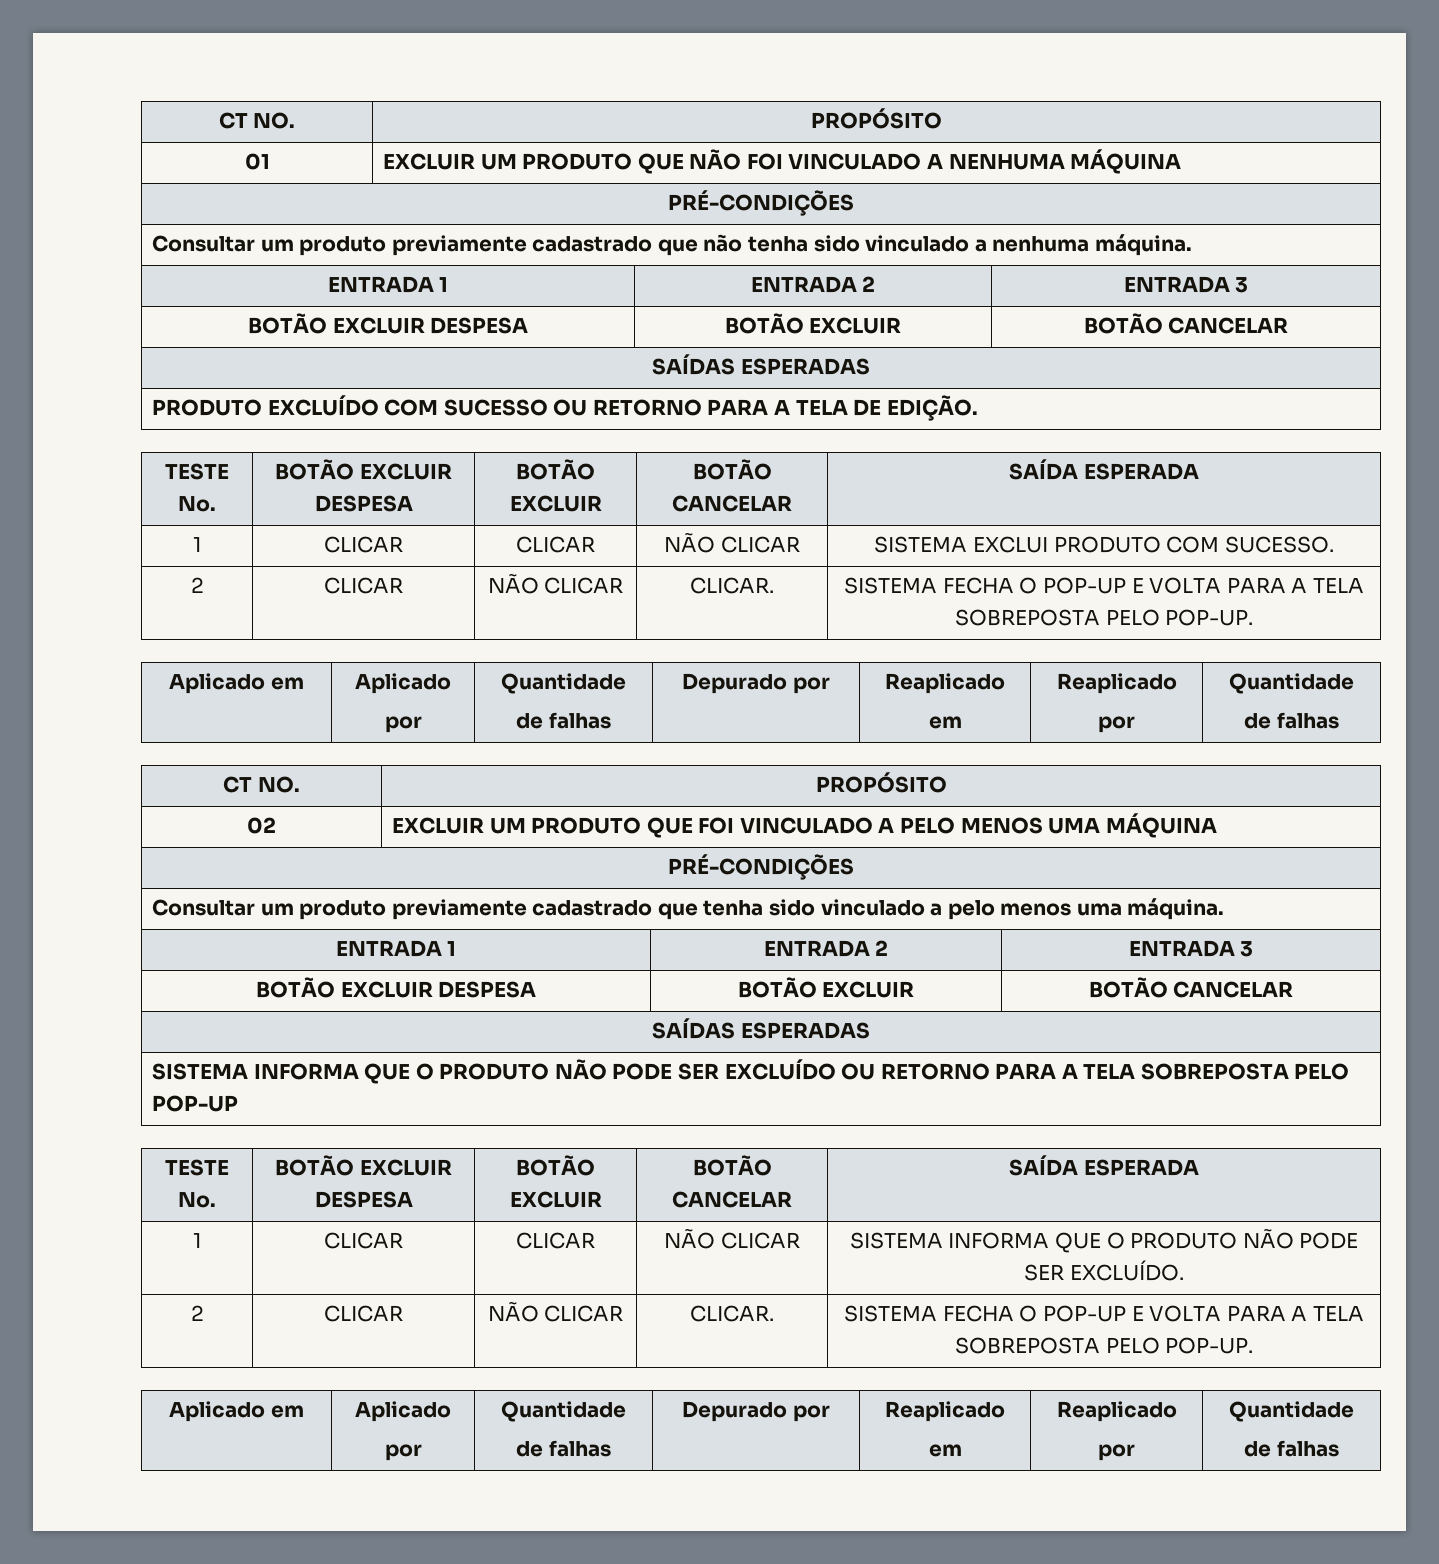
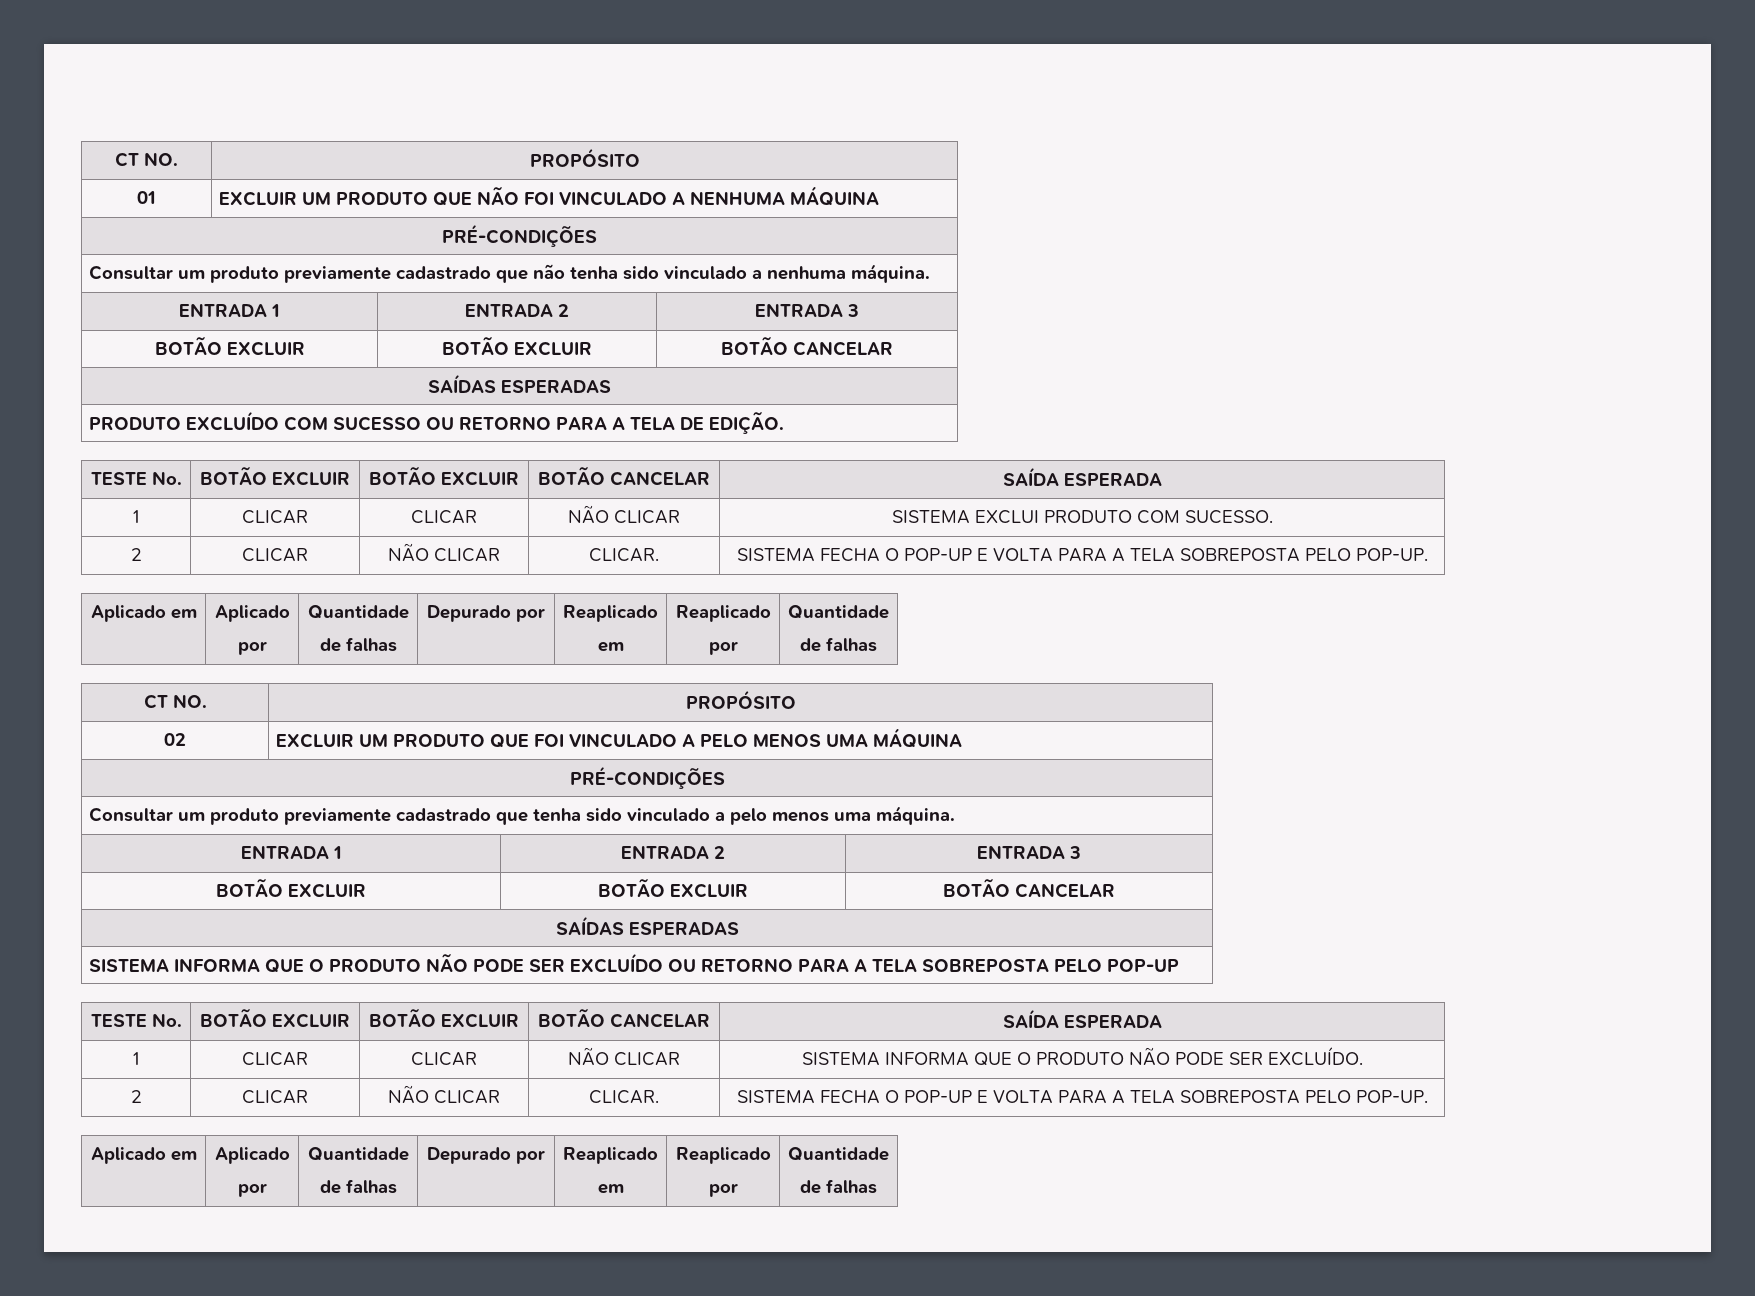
[430,317,529,334] DESPESA -> (305, 348) none
[314,495,413,512] DESPESA -> (350, 478) none
[438,981,537,998] DESPESA -> (366, 890) none
[314,1191,413,1208] DESPESA -> (350, 1020) none

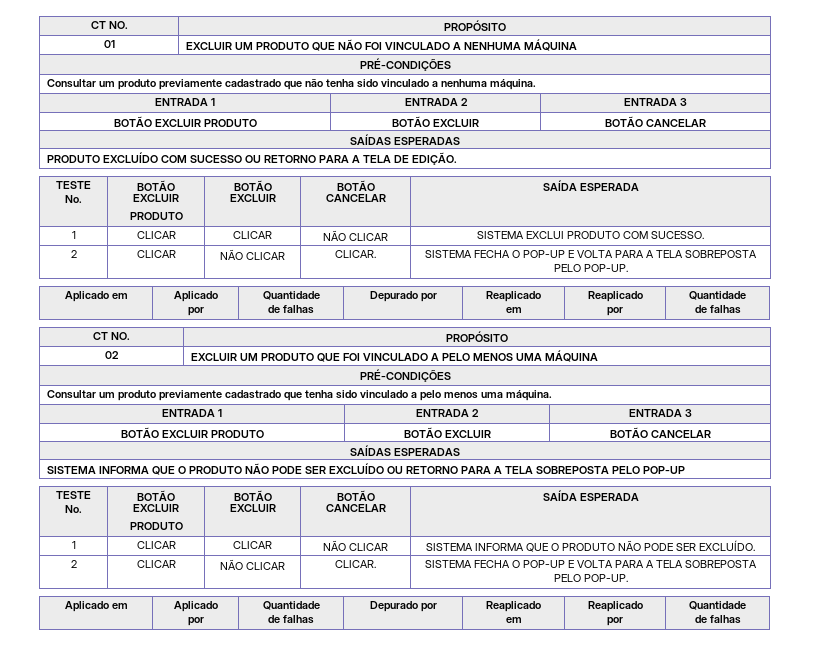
(305, 348) none -> [203,119,257,127] PRODUTO
(350, 478) none -> [129,212,183,220] // PRODUTO
(366, 890) none -> [210,430,264,438] PRODUTO
(350, 1020) none -> [129,522,183,530] // PRODUTO

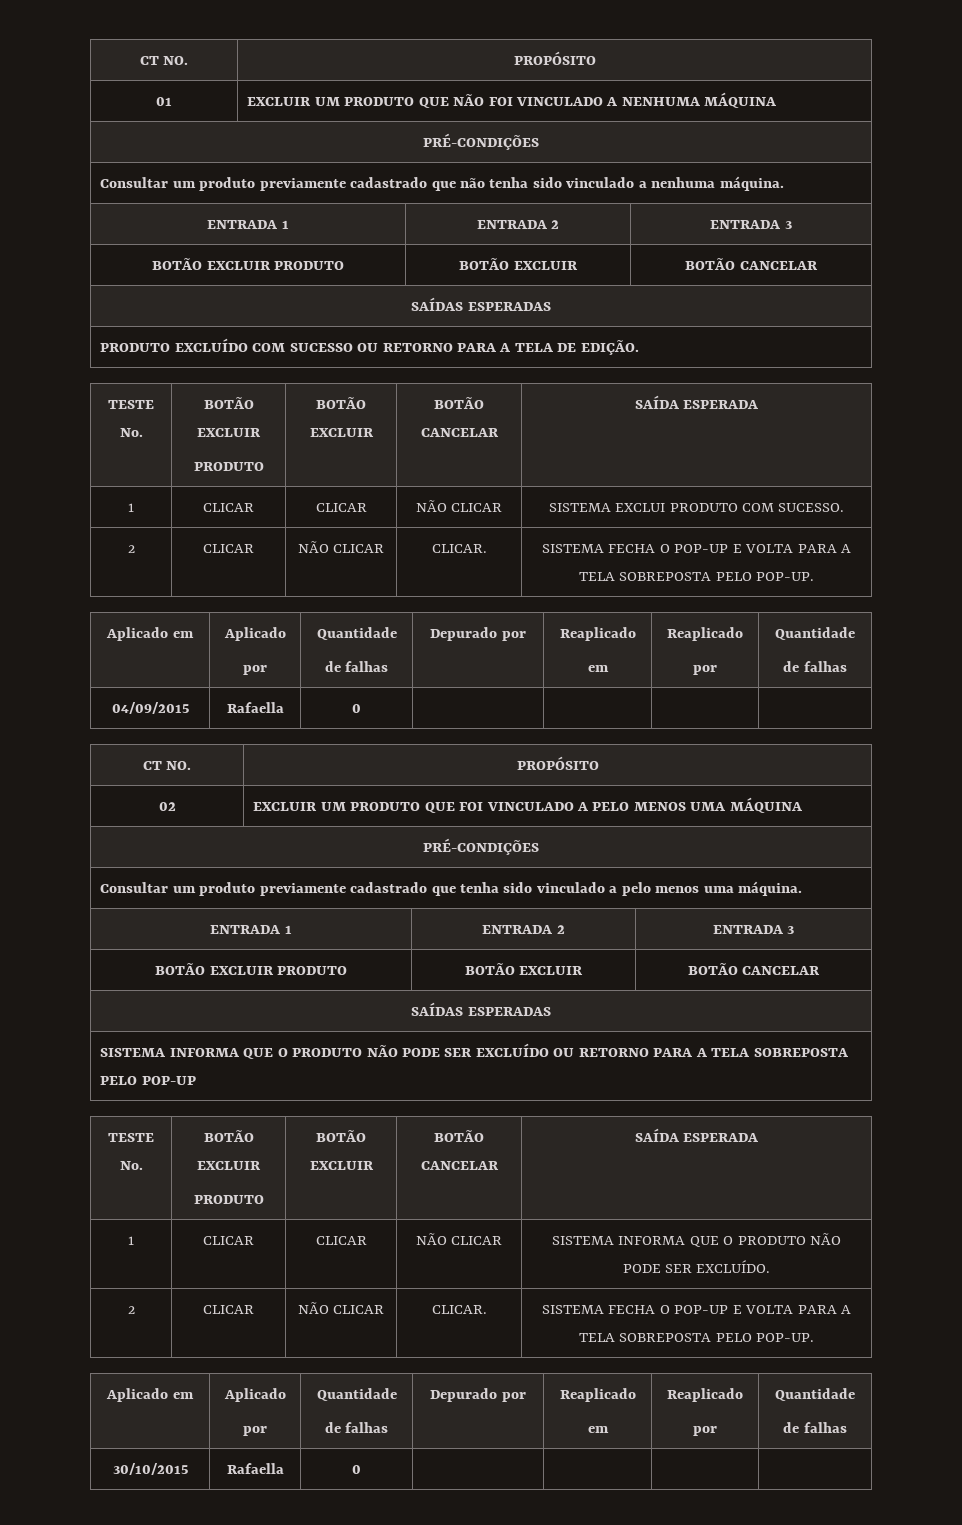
(741, 309) none -> [111,702,189,714] [226,702,284,713] [352,704,361,713] // 04/09/2015 | Rafaella | 0 | | | |
(741, 619) none -> [112,1463,188,1475] [226,1463,284,1474] [352,1465,361,1474] // 30/10/2015 | Rafaella | 0 | | | |

